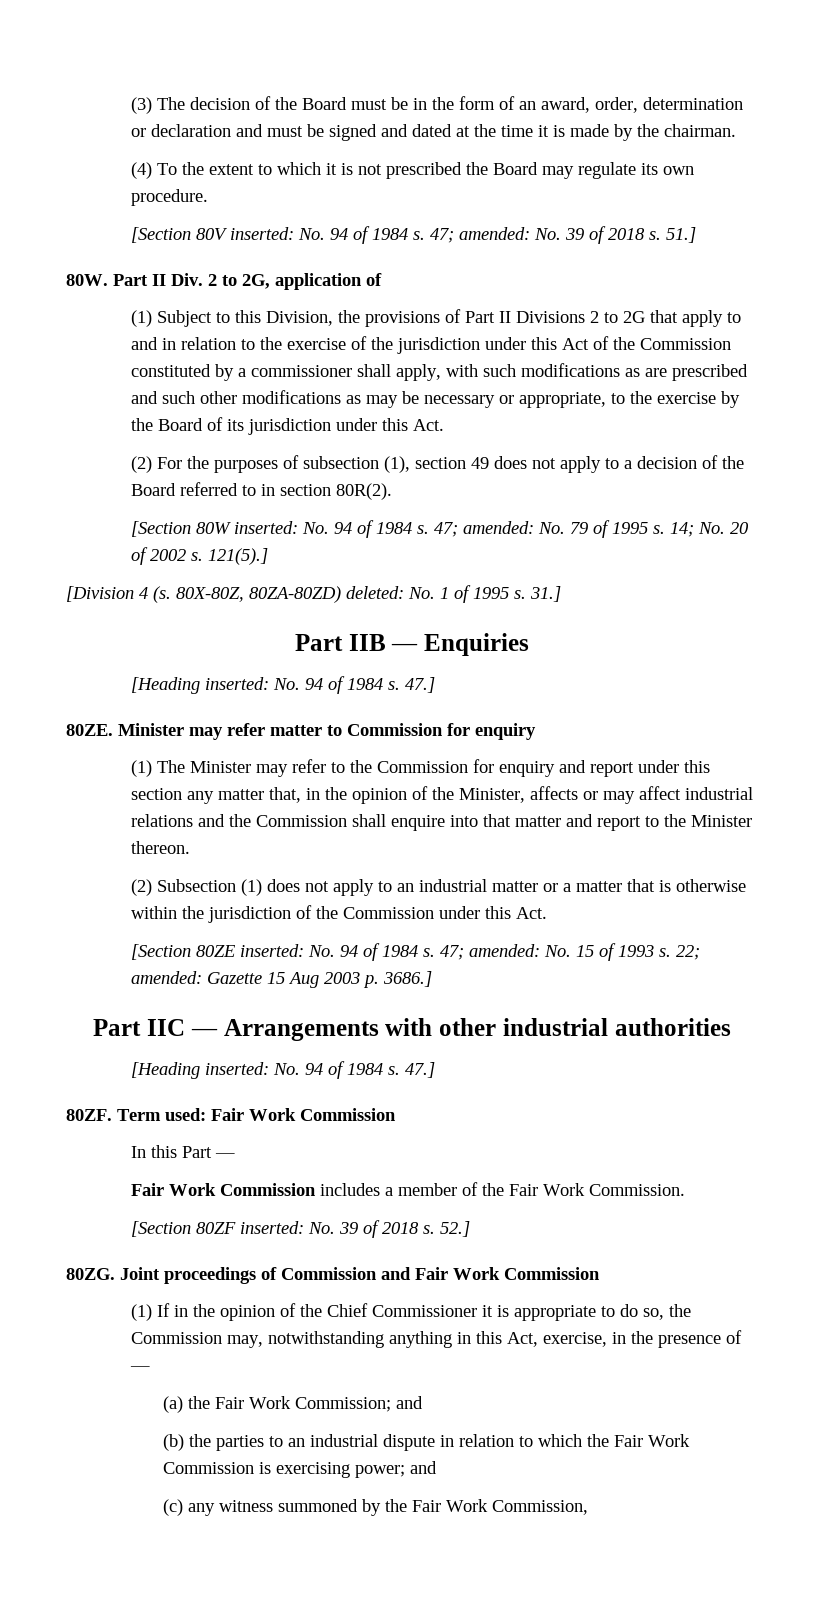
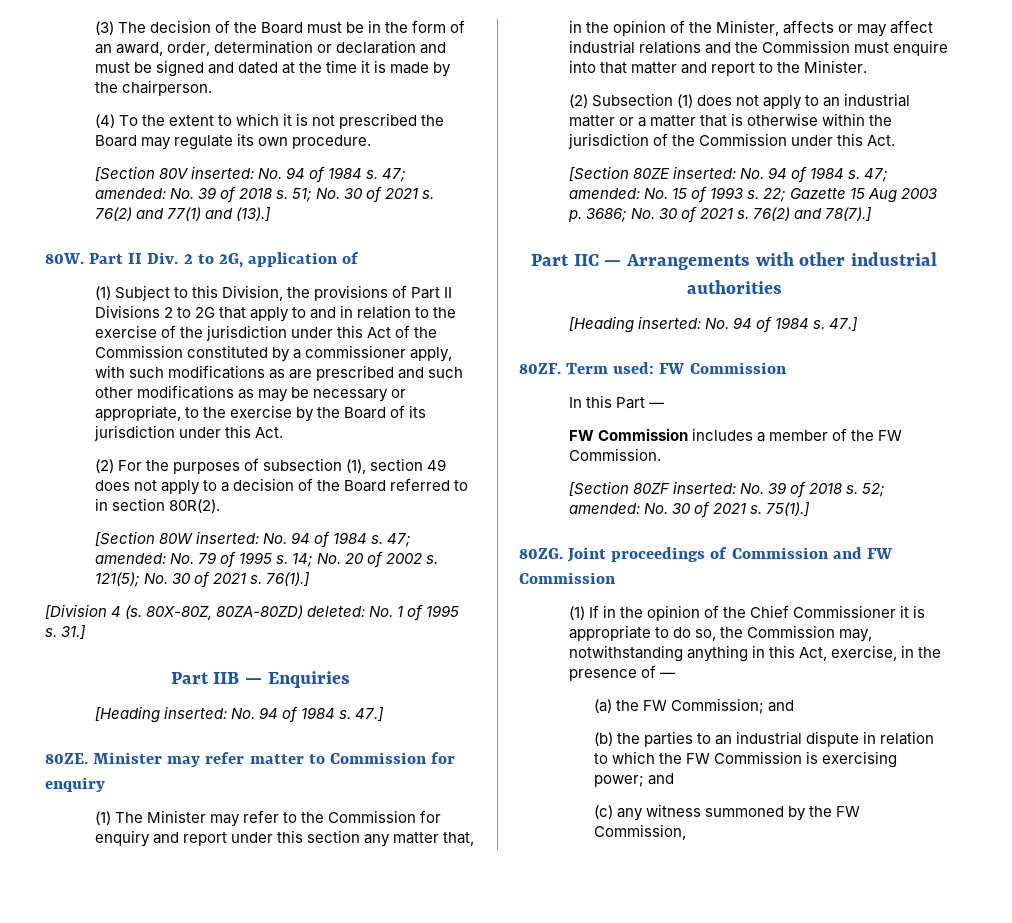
[663,124,736,137] chairman. -> [121,80,212,96] chairperson.
[665,227,696,243] 51.] -> [292,186,435,203] [94,207,271,221] 51; No. 30 of 2021 s. 76(2) and 77(1) and (13).]
[356,364,391,377] shall -> (406, 351) none
[207,548,268,565] 121(5).] -> [94,571,311,588] 121(5); No. 30 of 2021 s. 76(1).]
[351,814,386,827] shall -> [853,42,889,53] must
[690,815,752,827] [130,841,190,854] Minister thereon. -> [804,60,868,73] Minister.
[130,971,202,984] amended: -> (787, 195) none
[382,971,432,987] 3686.] -> [585,206,873,223] 3686; No. 30 of 2021 s. 76(2) and 78(7).]
[211,1108,296,1121] Fair Work -> [659,363,686,374] FW
[130,1183,216,1196] Fair Work -> [568,430,594,441] FW
[508,1183,585,1196] Fair Work -> [878,430,903,441] FW
[439,1221,470,1237] 52.] -> [862,483,886,497] [568,501,811,518] 52; amended: No. 30 of 2021 s. 75(1).]
[415,1267,500,1280] Fair Work -> [866,548,893,559] FW
[215,1396,292,1409] Fair Work -> [642,700,667,711] FW
[614,1434,691,1447] Fair Work -> [685,753,710,764] FW
[412,1499,489,1512] Fair Work -> [835,806,860,817] FW

